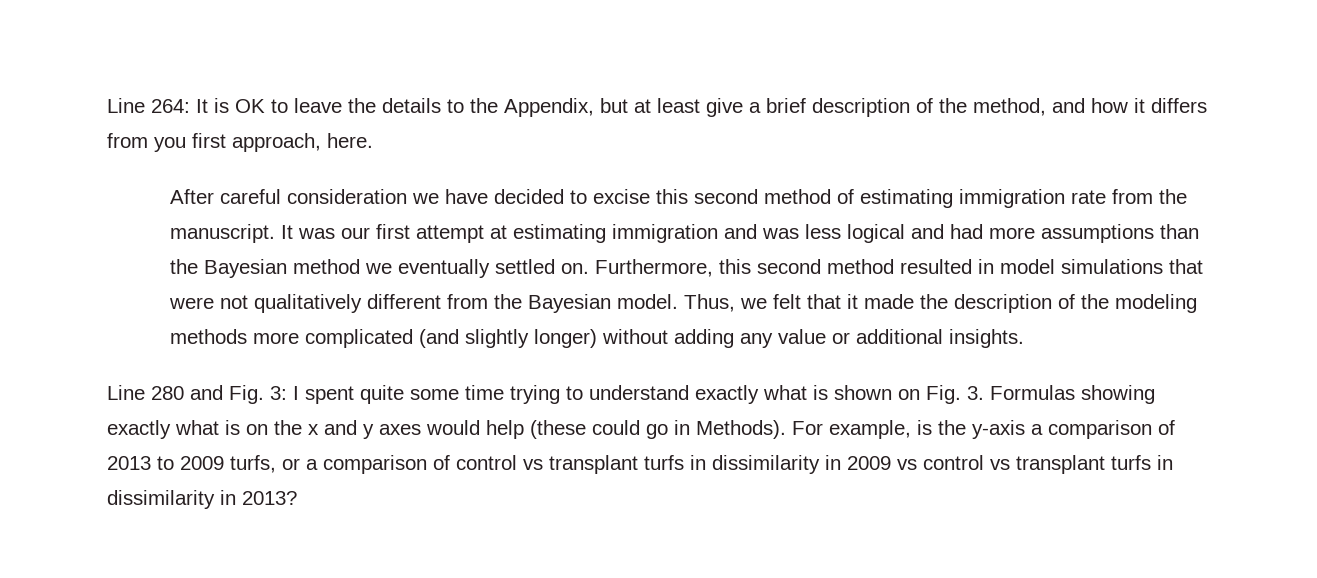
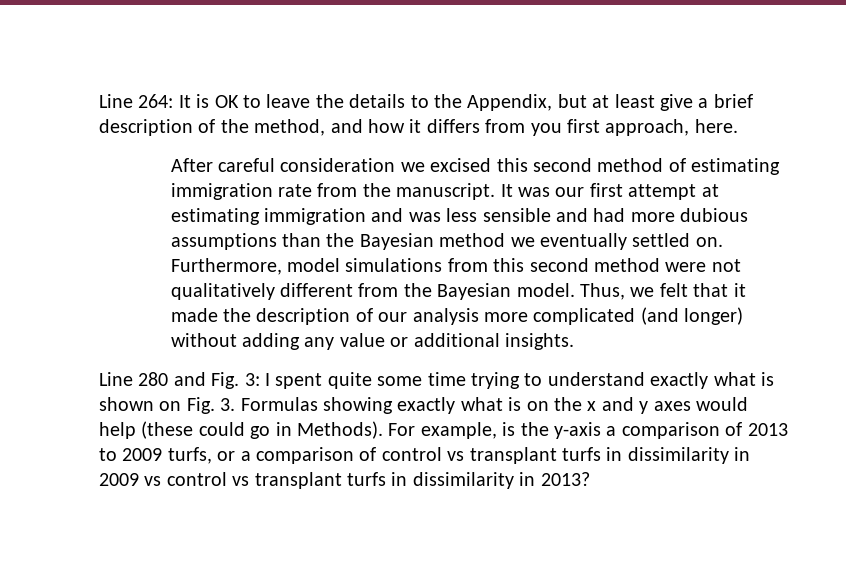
[444,189,650,204] have decided to excise -> [430,158,492,172] excised
[846,224,905,243] logical -> [482,208,551,222] sensible
(1035, 233) none -> [680,208,749,222] dubious
[718,259,1203,274] this second method resulted in model simulations that -> [287,258,661,272] model simulations from this second method
[1080,294,1197,313] [169,329,247,344] the modeling methods -> [378,308,479,325] our analysis
[464,329,529,348] slightly -> (679, 316) none

